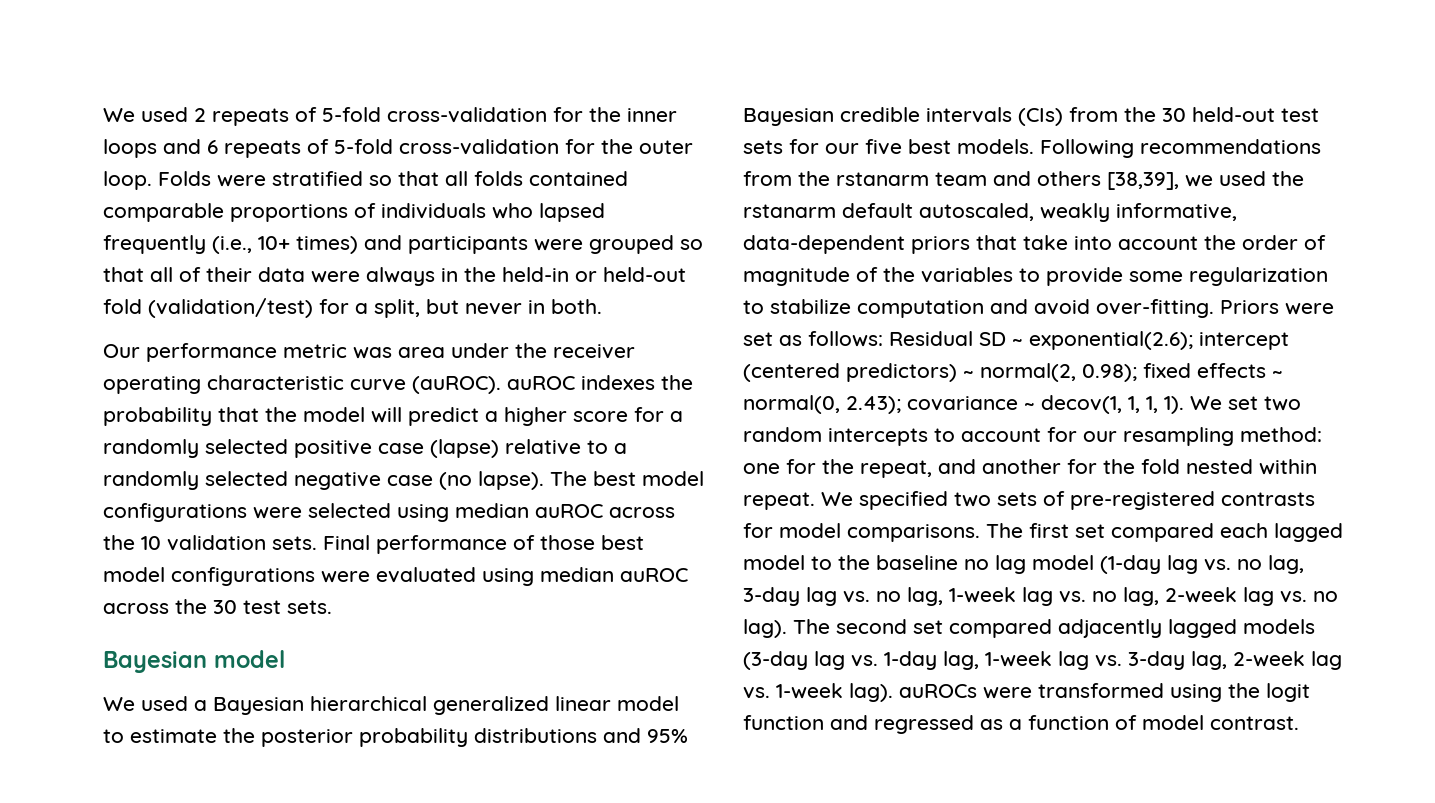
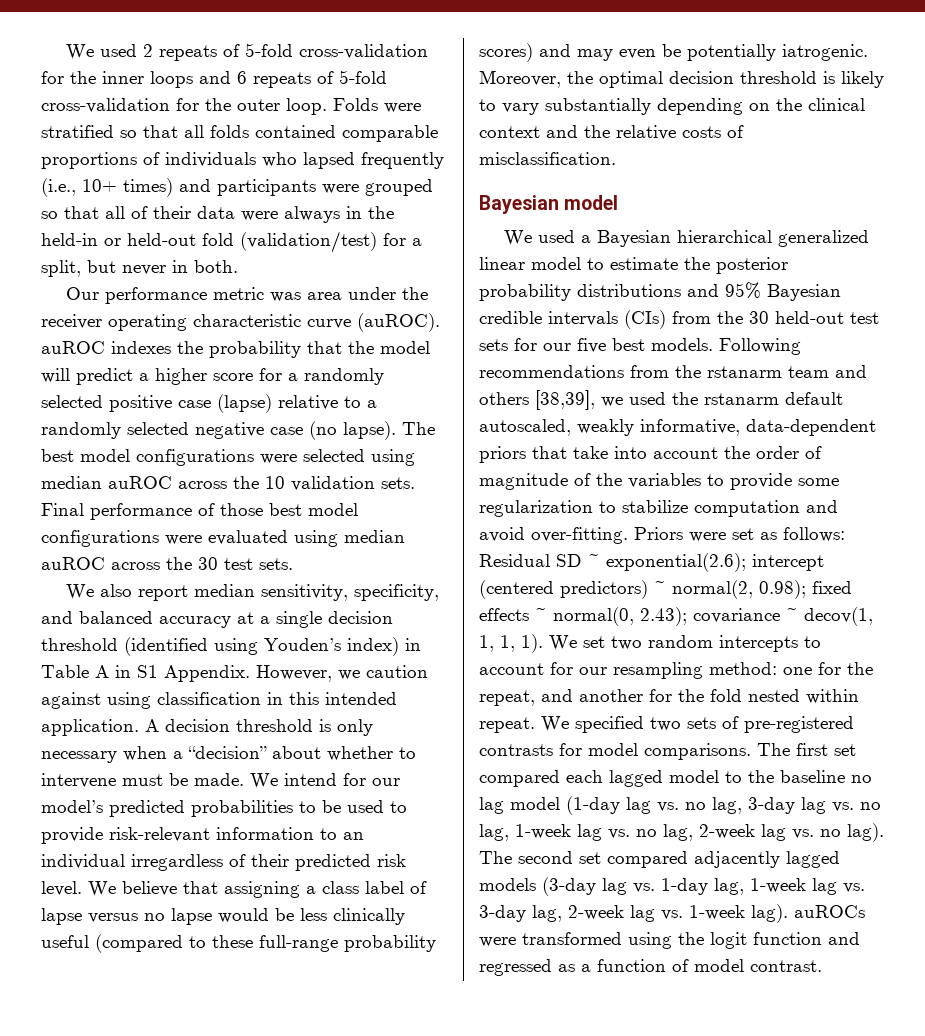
(332, 607) none -> [66,584,440,601] [41,611,393,628] [41,637,421,656] [41,665,428,682] [41,692,397,709] [41,719,373,736] [41,746,416,763] [41,773,400,789] [41,800,407,817] [41,827,364,844] [41,854,406,871] [41,881,427,898] [41,908,405,925] [41,934,436,953] [479,43,868,62] [479,70,884,88] [479,98,865,115] [479,125,744,140] [479,152,616,165] // We also report median sensitivity, specificity, and balanced accuracy at a single decision threshold (identified using Youden’s index) in Table A in S1 Appendix. However, we caution against using classification in this intended application. A decision threshold is only necessary when a “decision” about whether to intervene must be made. We intend for our model’s predicted probabilities to be used to provide risk-relevant information to an individual irregardless of their predicted risk level. We believe that assigning a class label of lapse versus no lapse would be less clinically useful (compared to these full-range probability scores) and may even be potentially iatrogenic. Moreover, the optimal decision threshold is likely to vary substantially depending on the clinical context and the relative costs of misclassification.

